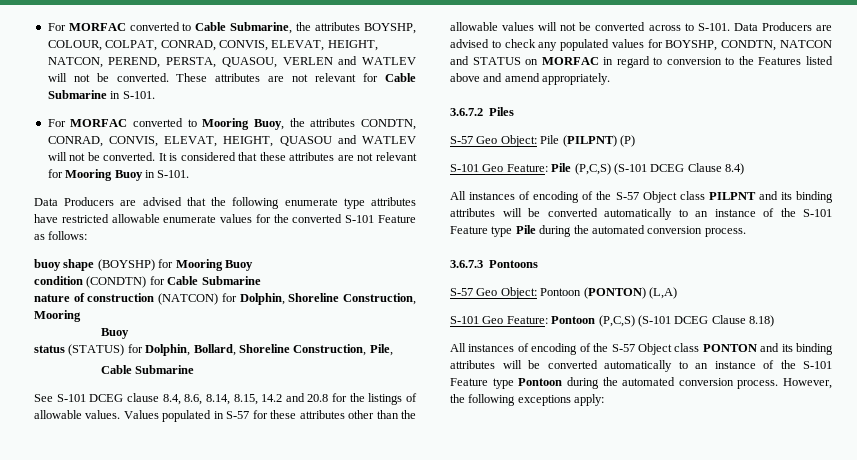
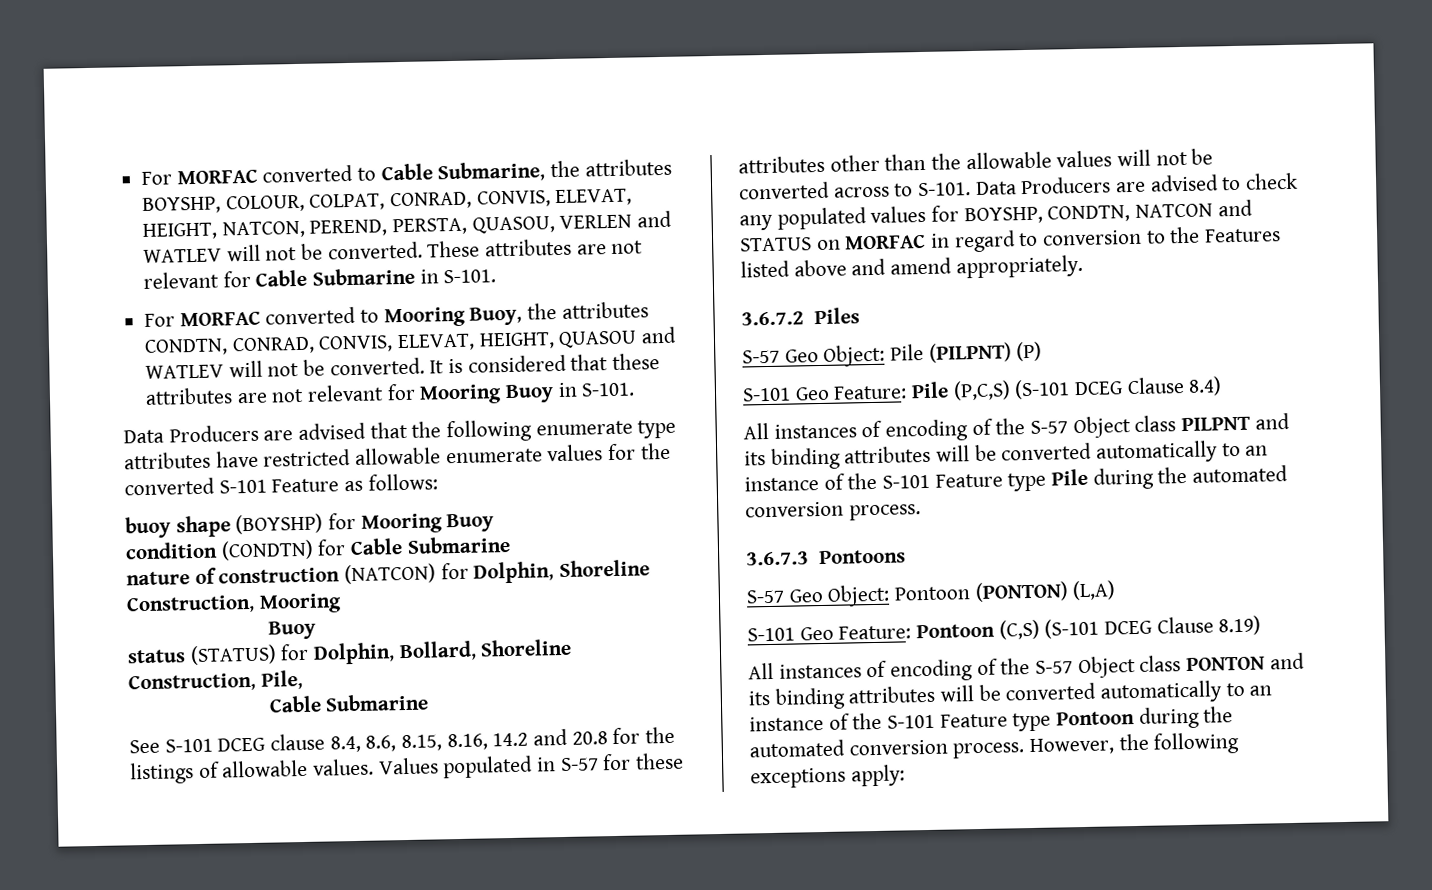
[205,394,258,405] 8.14, 8.15, -> [401,733,488,752] 8.15, 8.16,
[598,315,774,327] (P,C,S) (S-101 DCEG Clause 8.18) -> [998,615,1262,640] (C,S) (S-101 DCEG Clause 8.19)

